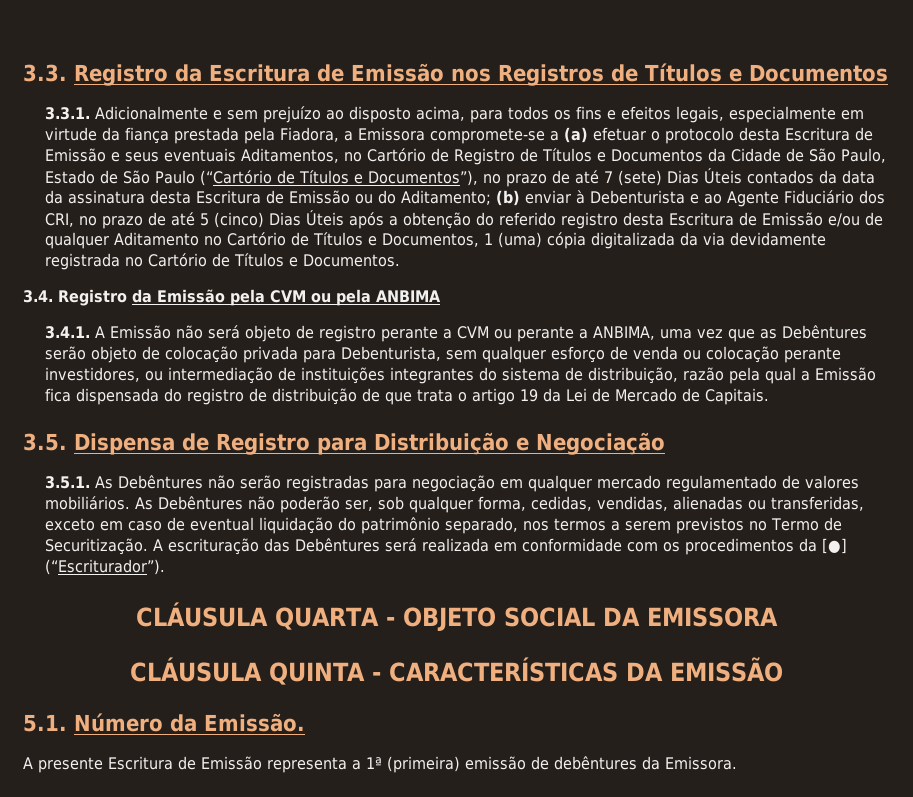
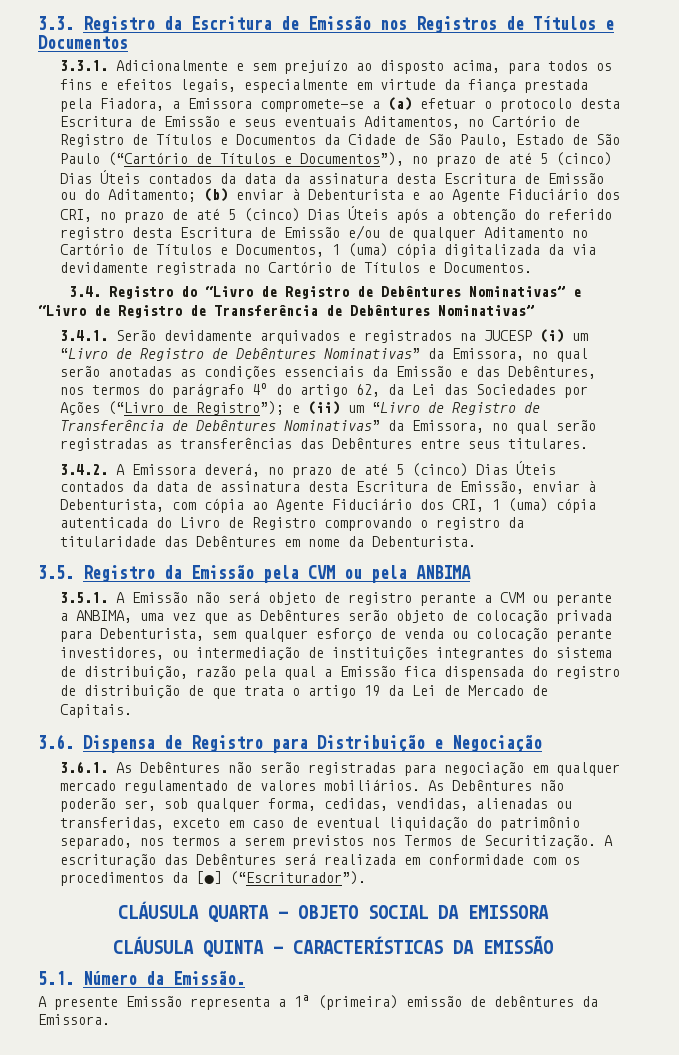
[603,170,662,186] 7 (sete) -> [539,152,612,166] 5 (cinco)
(127, 297) none -> [180,286,581,299] [38,305,534,318] [59,329,588,344] [59,347,588,362] [59,365,596,379] [59,383,588,398] [59,401,540,415] [59,419,596,434] [59,437,588,451] [59,461,556,478] [59,480,596,494] [59,498,596,513] [59,517,524,531] [59,535,476,547] [38,565,155,582] do “Livro de Registro de Debêntures Nominativas” e “Livro de Registro de Transferência de Debêntures Nominativas” // 3.4.1. Serão devidamente arquivados e registrados na JUCESP (i) um “Livro de Registro de Debêntures Nominativas” da Emissora, no qual serão anotadas as condições essenciais da Emissão e das Debêntures, nos termos do parágrafo 4º do artigo 62, da Lei das Sociedades por Ações (“Livro de Registro”); e (ii) um “Livro de Registro de Transferência de Debêntures Nominativas” da Emissora, no qual serão registradas as transferências das Debêntures entre seus titulares. // 3.4.2. A Emissora deverá, no prazo de até 5 (cinco) Dias Úteis contados da data de assinatura desta Escritura de Emissão, enviar à Debenturista, com cópia ao Agente Fiduciário dos CRI, 1 (uma) cópia autenticada do Livro de Registro comprovando o registro da titularidade das Debêntures em nome da Debenturista. // 3.5. Registro
[44,326,90,339] 3.4.1. -> [59,592,108,603] 3.5.1.
[23,433,67,451] 3.5. -> [38,734,74,749] 3.6.
[44,476,90,489] 3.5.1. -> [59,761,108,773] 3.6.1.
[748,518,819,531] no Termo -> [371,835,452,846] nos Termos
[108,756,196,770] Escritura de -> (118, 1003) none

